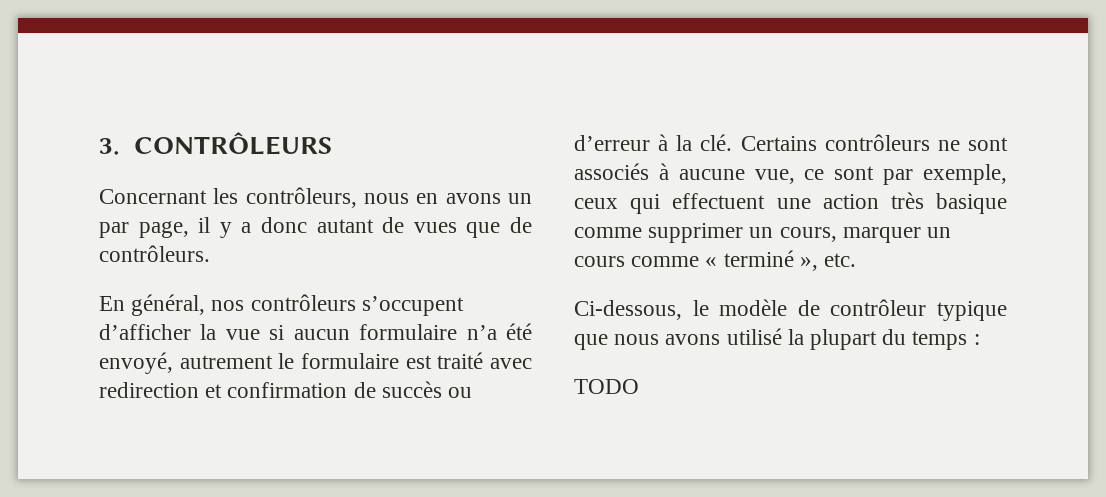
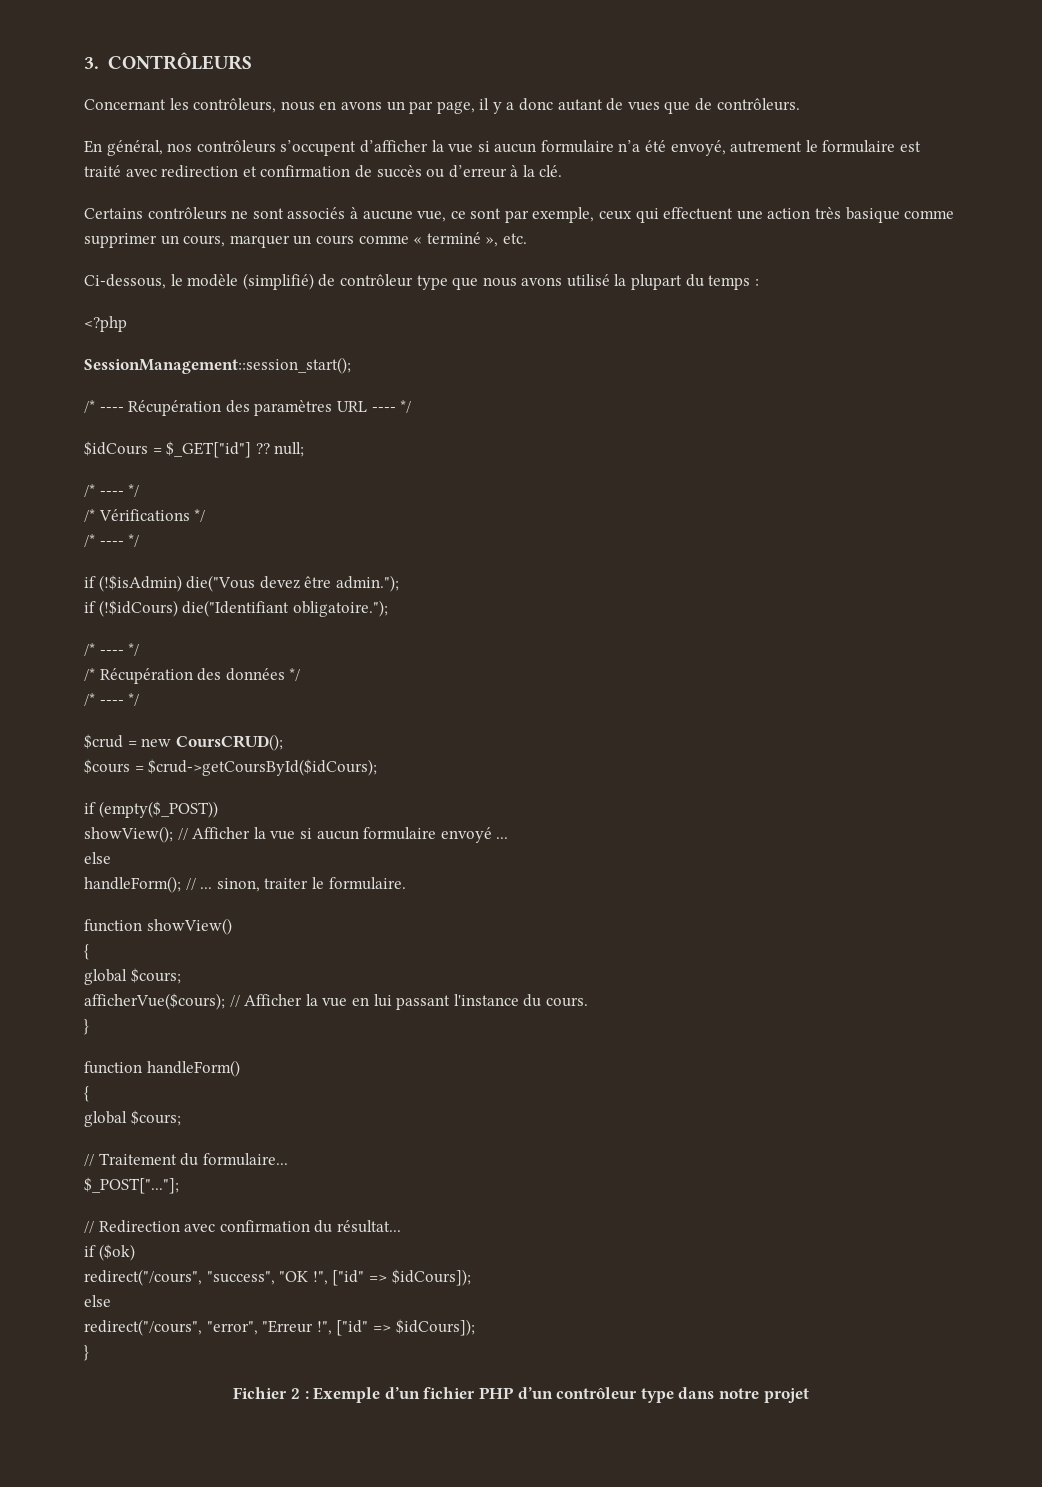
(733, 142) none -> (563, 171) //
(788, 307) none -> [242,273,314,290] (simplifié)
[937,301,1007,321] typique -> [416,275,448,290] type
[574,379,639,394] TODO -> [84,316,127,332] [84,357,351,374] [84,400,412,416] [84,441,305,458] [84,484,140,497] [84,509,206,522] [84,534,140,547] [84,575,399,592] [84,600,388,617] [84,643,140,656] [84,668,301,684] [84,693,140,706] [84,734,283,751] [84,759,378,776] [84,801,218,818] [84,826,509,843] [84,852,111,864] [84,876,406,893] [84,918,232,935] [84,944,89,960] [84,968,181,985] [84,993,588,1010] [84,1019,89,1035] [84,1060,240,1077] [84,1086,89,1102] [84,1110,181,1127] [84,1153,288,1166] [84,1177,179,1194] [84,1220,401,1233] [84,1244,135,1261] [84,1269,471,1286] [84,1295,111,1307] [84,1319,475,1336] [84,1345,89,1361] [233,1387,809,1403] <?php // SessionManagement::session_start(); // /* ---- Récupération des paramètres URL ---- */ // $idCours = $_GET["id"] ?? null; // /* ---- */ // /* Vérifications */ // /* ---- */ // if (!$isAdmin) die("Vous devez être admin."); // if (!$idCours) die("Identifiant obligatoire."); // /* ---- */ // /* Récupération des données */ // /* ---- */ // $crud = new CoursCRUD(); // $cours = $crud->getCoursById($idCours); // if (empty($_POST)) // showView(); // Afficher la vue si aucun formulaire envoyé ... // else // handleForm(); // ... sinon, traiter le formulaire. // function showView() // { // global $cours; // afficherVue($cours); // Afficher la vue en lui passant l'instance du cours. // } // function handleForm() // { // global $cours; // // Traitement du formulaire... // $_POST["..."]; // // Redirection avec confirmation du résultat... // if ($ok) // redirect("/cours", "success", "OK !", ["id" => $idCours]); // else // redirect("/cours", "error", "Erreur !", ["id" => $idCours]); // } // Fichier 2 : Exemple d’un fichier PHP d’un contrôleur type dans notre projet

